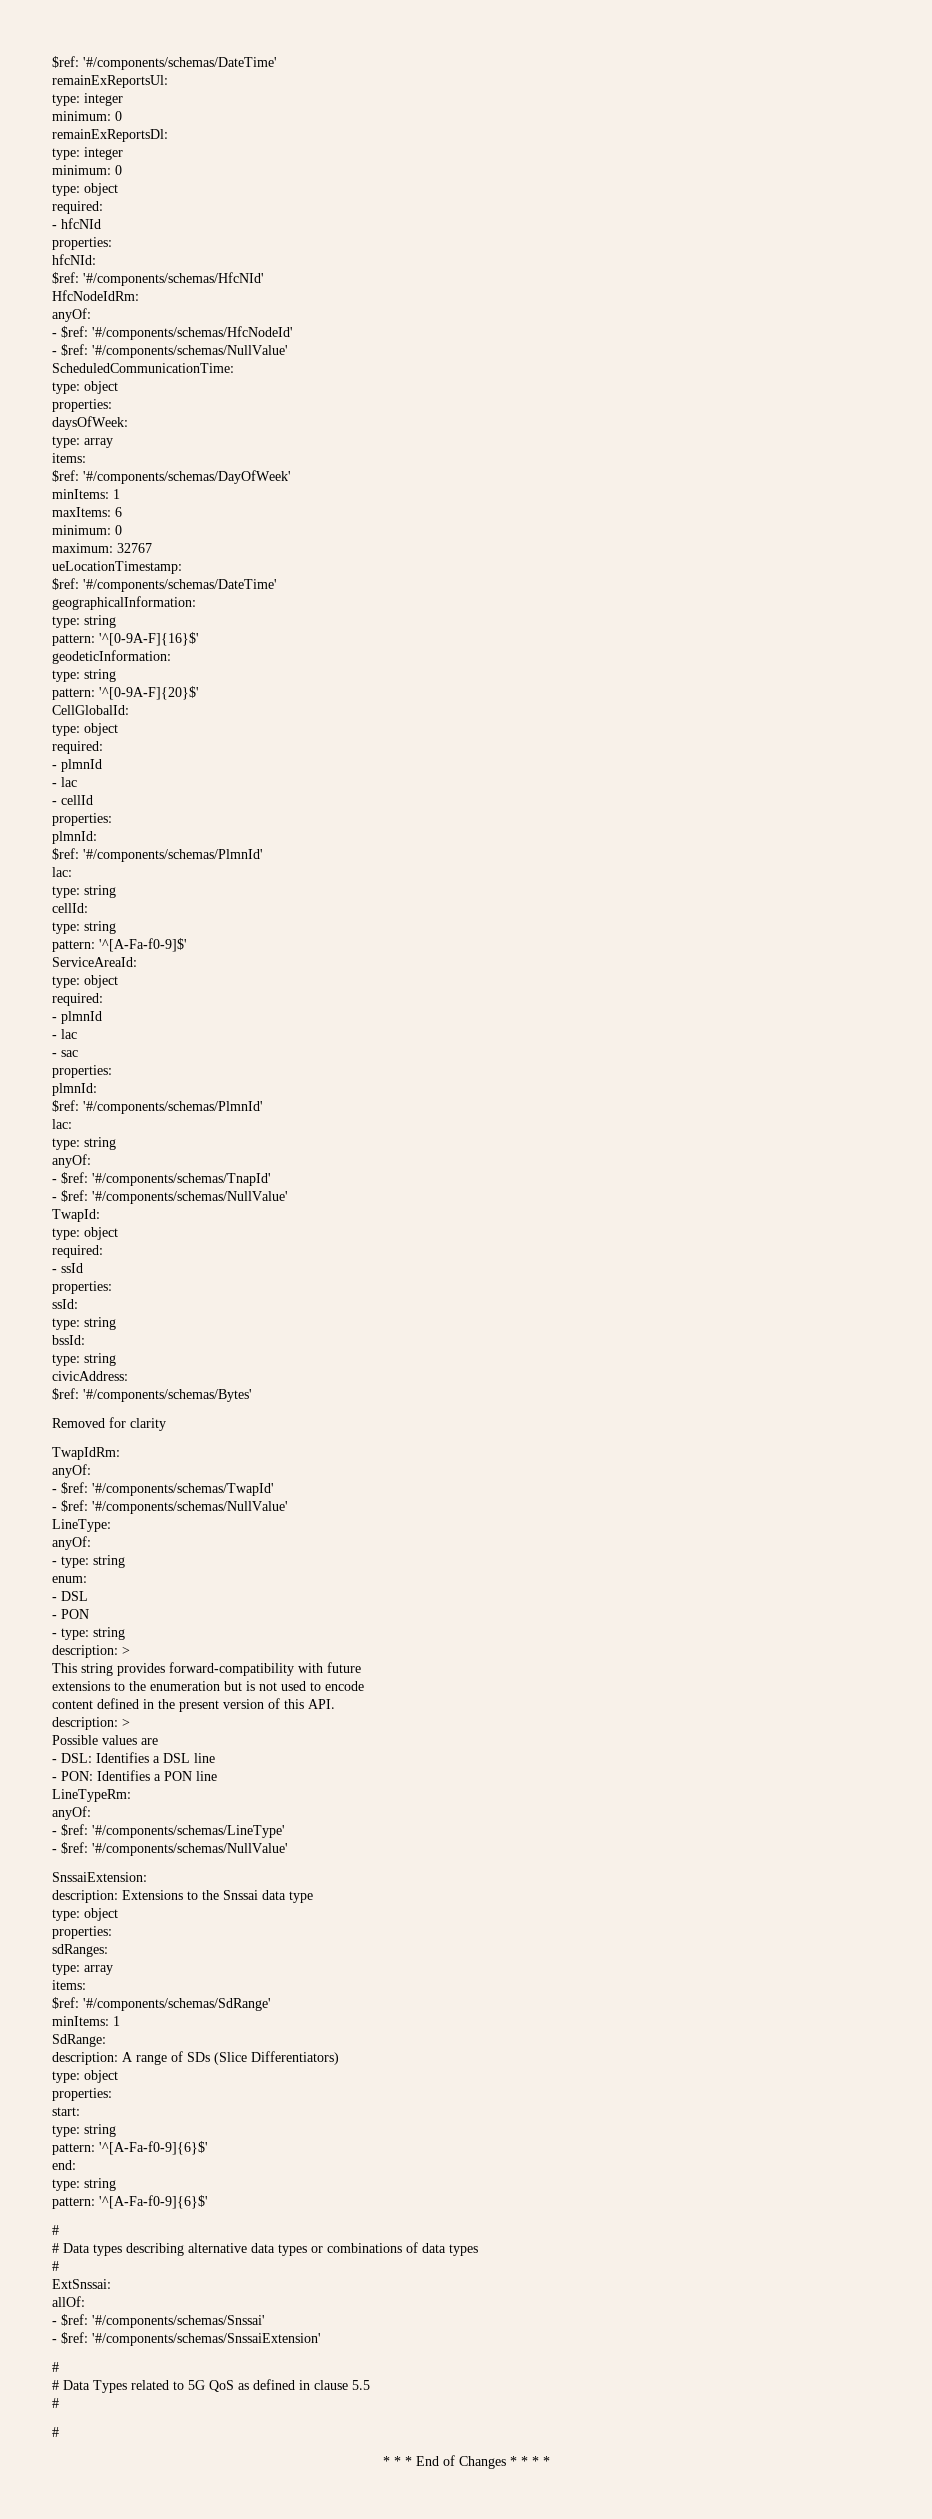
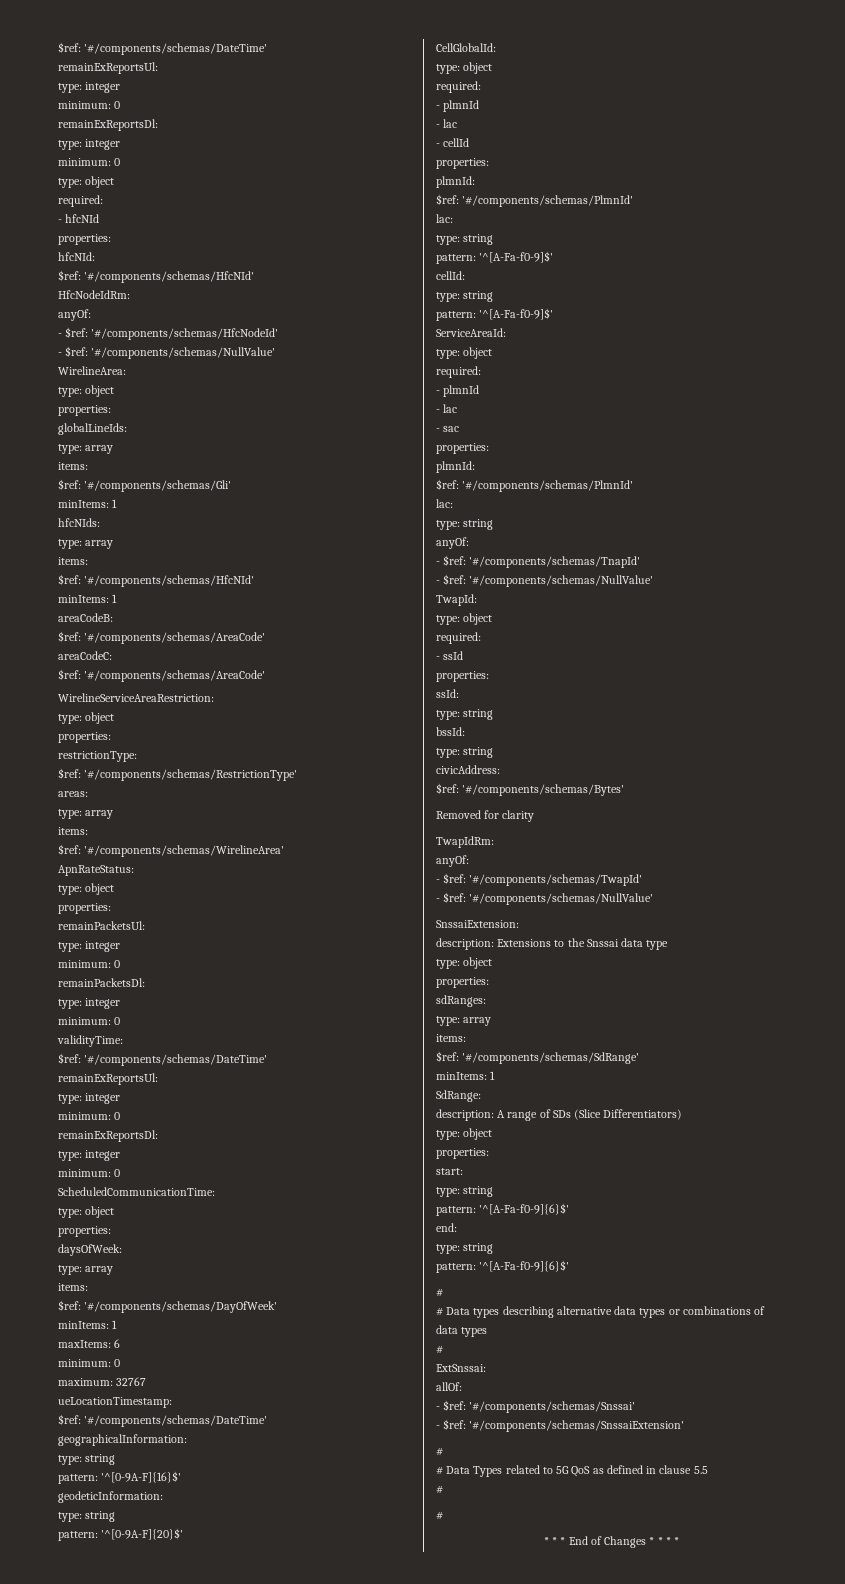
(288, 351) none -> [58,366,126,375] [58,385,115,397] [58,405,111,416] [58,423,127,435] [58,444,114,454] [58,462,88,470] [58,479,232,492] [58,499,118,508] [58,518,100,527] [58,539,114,549] [58,557,88,565] [58,574,255,587] [58,594,118,603] [58,613,113,622] [58,631,266,644] [58,651,112,660] [58,669,266,682] [58,693,214,702] [58,712,115,724] [58,732,111,743] [58,751,137,762] [58,768,298,781] [58,791,88,797] [58,809,114,819] [58,827,88,835] [58,844,285,857] [58,865,134,876] [58,883,115,895] [58,903,111,914] [58,921,145,930] [58,941,121,952] [58,960,121,968] [58,978,145,987] [58,998,121,1009] [58,1017,121,1025] [57,1035,123,1047] [58,1053,268,1066] [58,1073,158,1085] [58,1093,121,1104] [58,1112,121,1120] [58,1130,158,1142] [58,1150,121,1161] [58,1169,121,1177] // WirelineArea: // type: object // properties: // globalLineIds: // type: array // items: // $ref: '#/components/schemas/Gli' // minItems: 1 // hfcNIds: // type: array // items: // $ref: '#/components/schemas/HfcNId' // minItems: 1 // areaCodeB: // $ref: '#/components/schemas/AreaCode' // areaCodeC: // $ref: '#/components/schemas/AreaCode' // WirelineServiceAreaRestriction: // type: object // properties: // restrictionType: // $ref: '#/components/schemas/RestrictionType' // areas: // type: array // items: // $ref: '#/components/schemas/WirelineArea' // ApnRateStatus: // type: object // properties: // remainPacketsUl: // type: integer // minimum: 0 // remainPacketsDl: // type: integer // minimum: 0 // validityTime: // $ref: '#/components/schemas/DateTime' // remainExReportsUl: // type: integer // minimum: 0 // remainExReportsDl: // type: integer // minimum: 0
(116, 891) none -> [436,251,554,264] // pattern: '^[A-Fa-f0-9]$'
[52,1519,111,1532] [52,1536,91,1550] [52,1555,125,1568] [52,1576,87,1583] [52,1591,88,1601] [52,1609,89,1619] [52,1627,125,1640] [52,1645,130,1658] [52,1662,361,1676] [52,1681,364,1691] [52,1698,335,1712] [52,1717,130,1730] [52,1735,158,1745] [52,1752,215,1763] [52,1770,217,1781] [52,1789,131,1802] [52,1806,91,1820] [52,1824,285,1838] [52,1842,288,1856] // LineType: // anyOf: // - type: string // enum: // - DSL // - PON // - type: string // description: > // This string provides forward-compatibility with future // extensions to the enumeration but is not used to encode // content defined in the present version of this API. // description: > // Possible values are // - DSL: Identifies a DSL line // - PON: Identifies a PON line // LineTypeRm: // anyOf: // - $ref: '#/components/schemas/LineType' // - $ref: '#/components/schemas/NullValue' -> (654, 899) none

